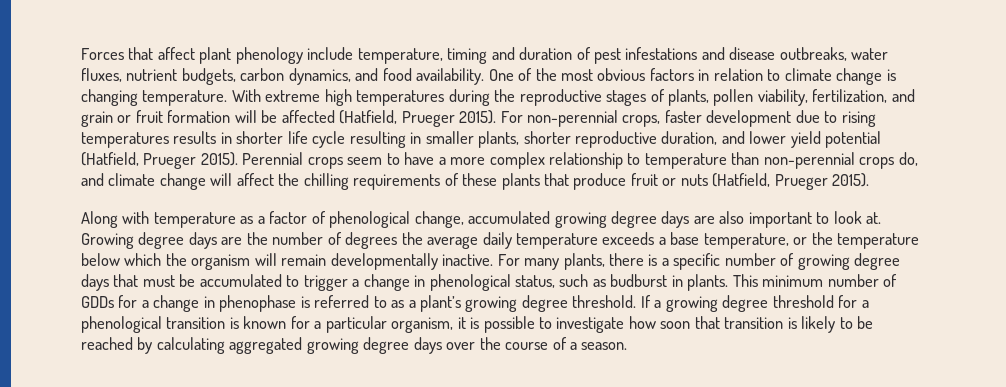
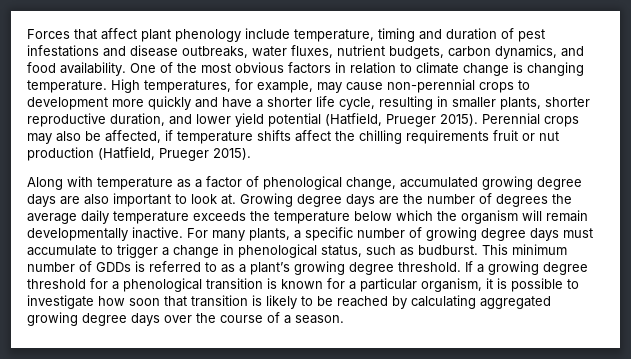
[231,89,915,106] [81,110,876,127] [81,131,232,148] With extreme high temperatures during the reproductive stages of plants, pollen viability, fertilization, and grain or fruit formation will be affected (Hatfield, Prueger 2015). For non-perennial crops, faster development due to rising temperatures results in -> [111,79,530,93] [27,96,263,110] High temperatures, for example, may cause non-perennial crops to development more quickly and have a
[312,131,346,148] cycle -> [339,97,375,110] cycle,
[347,152,918,169] [81,173,708,190] seem to have a more complex relationship to temperature than non-perennial crops do, and climate change will affect the chilling requirements of these plants that produce fruit or nuts -> [27,130,559,144] [27,147,94,161] may also be affected, if temperature shifts affect the chilling requirements fruit or nut production
[658,232,808,249] a base temperature, or -> (246, 216) none
[608,253,658,266] there is -> (290, 234) none
[113,274,282,287] that must be accumulated -> [563,228,593,238] [27,245,97,256] must accumulate
[610,274,729,291] budburst in plants. -> [418,245,478,255] budburst.
[118,295,297,312] for a change in phenophase -> (131, 267) none

